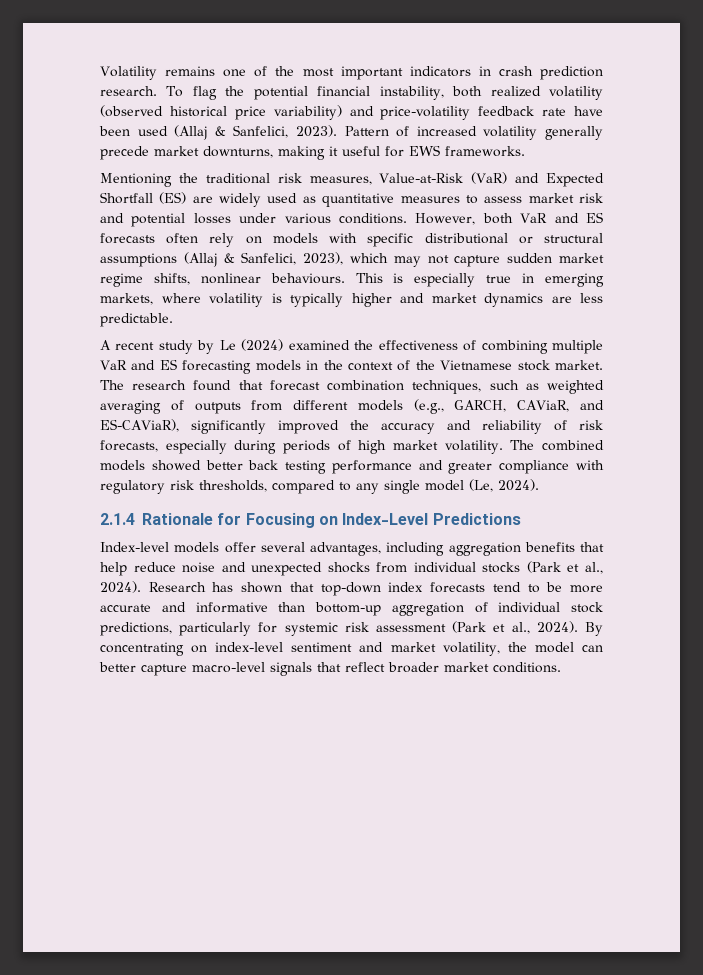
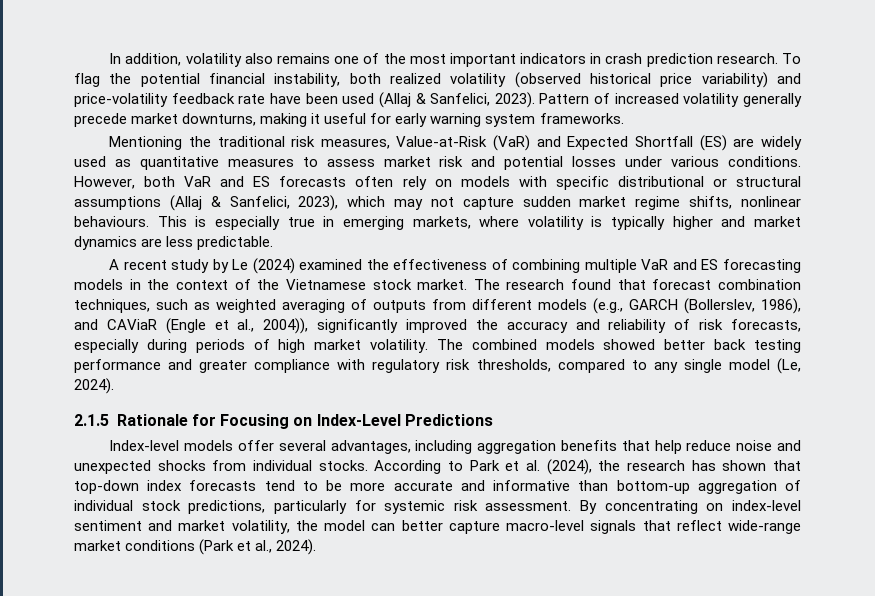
[100,66,157,80] Volatility -> [109,53,273,67] In addition, volatility also
[409,145,440,156] EWS -> [395,113,536,127] early warning system
[454,400,605,412] [100,419,179,432] GARCH, CAViaR, and ES-CAViaR), -> [629,298,801,314] [74,318,309,334] GARCH (Bollerslev, 1986), and CAViaR (Engle et al., 2004)),
[100,513,135,525] 2.1.4 -> [74,414,109,426] 2.1.5
[482,561,603,574] [100,581,206,593] stocks (Park et al., 2024). Research -> [318,459,685,475] stocks. According to Park et al. (2024), the research
[375,621,578,634] assessment (Park et al., 2024). -> [485,501,572,511] assessment.
[388,662,561,673] broader market conditions. -> [728,520,802,534] [74,539,317,555] wide-range market conditions (Park et al., 2024).

